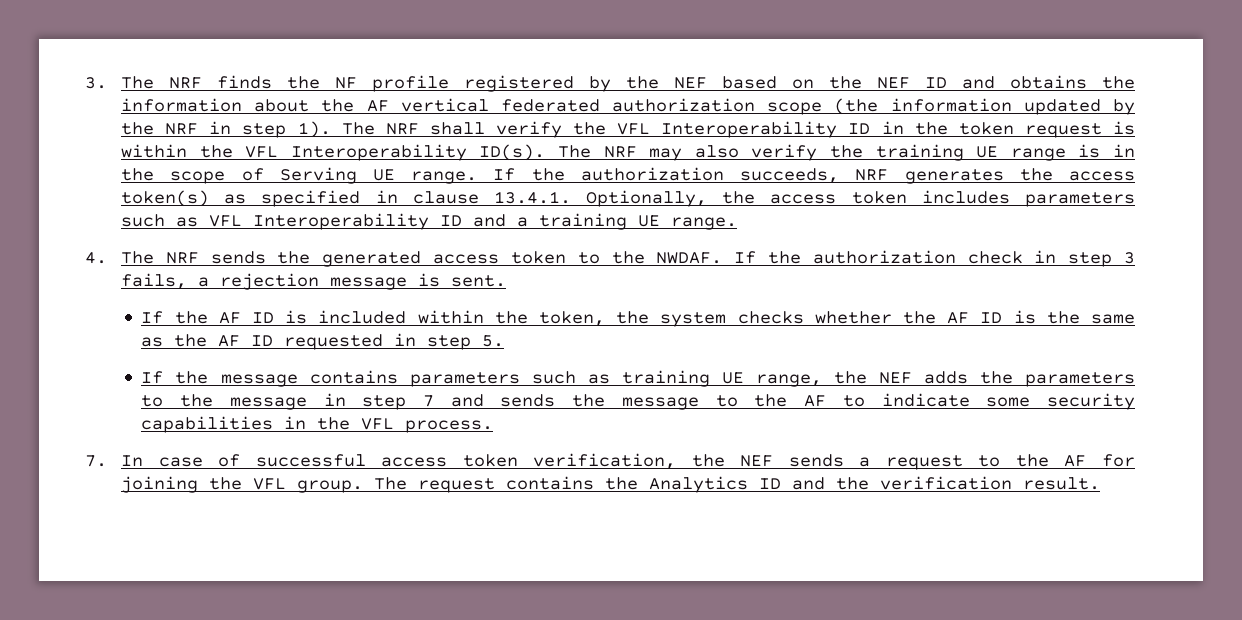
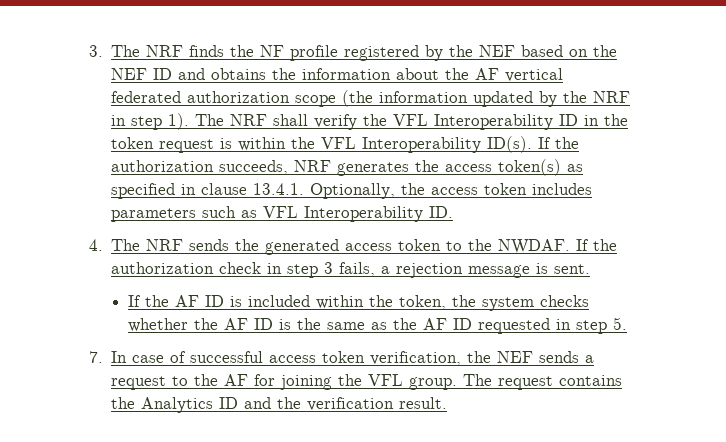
[558,144,1135,161] [121,167,478,184] The NRF may also verify the training UE range is in the scope of Serving UE range. -> (533, 144) none
[440,213,738,230] ID and a training UE range. -> [429,206,454,218] ID.
[141,370,1135,387] [141,393,1135,410] [141,416,494,433] // If the message contains parameters such as training UE range, the NEF adds the parameters to the message in step 7 and sends the message to the AF to indicate some security capabilities in the VFL process. -> (628, 323) none

